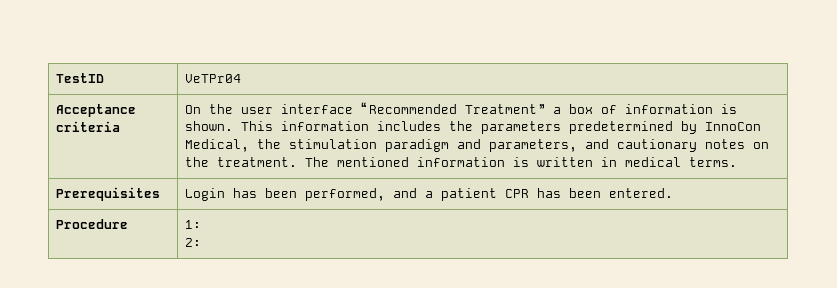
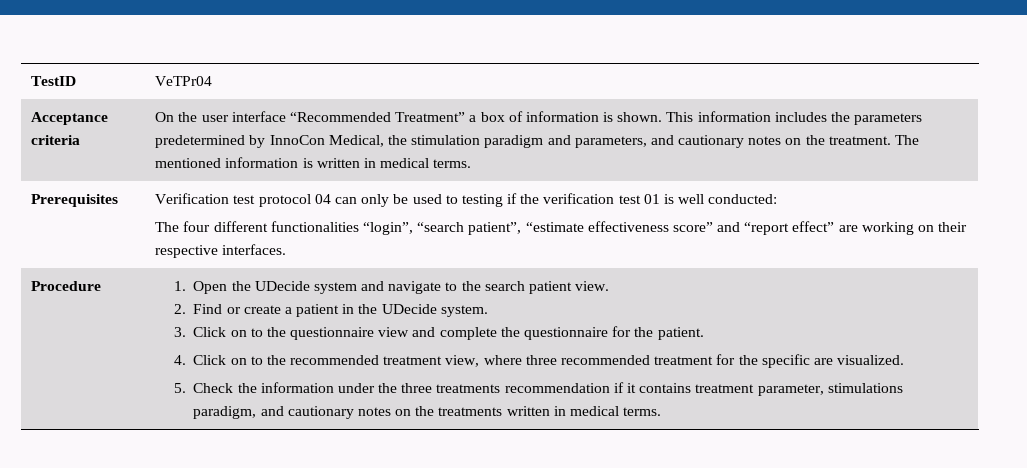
[185,188,674,201] [56,219,129,229] [185,220,202,229] [185,238,202,247] Login has been performed, and a patient CPR has been entered. // Procedure | 1: // 2: -> [155,193,778,207] [155,221,968,235] [155,244,287,258] [31,281,102,291] [173,281,610,294] [173,304,488,317] [173,326,704,340] [173,354,905,368] [173,382,903,396] [193,406,662,419] Verification test protocol 04 can only be used to testing if the verification test 01 is well conducted: // The four different functionalities “login”, “search patient”, “estimate effectiveness score” and “report effect” are working on their respective interfaces. // Procedure | 1. Open the UDecide system and navigate to the search patient view. // 2. Find or create a patient in the UDecide system. // 3. Click on to the questionnaire view and complete the questionnaire for the patient. // 4. Click on to the recommended treatment view, where three recommended treatment for the specific are visualized. // 5. Check the information under the three treatments recommendation if it contains treatment parameter, stimulations paradigm, and cautionary notes on the treatments written in medical terms.

